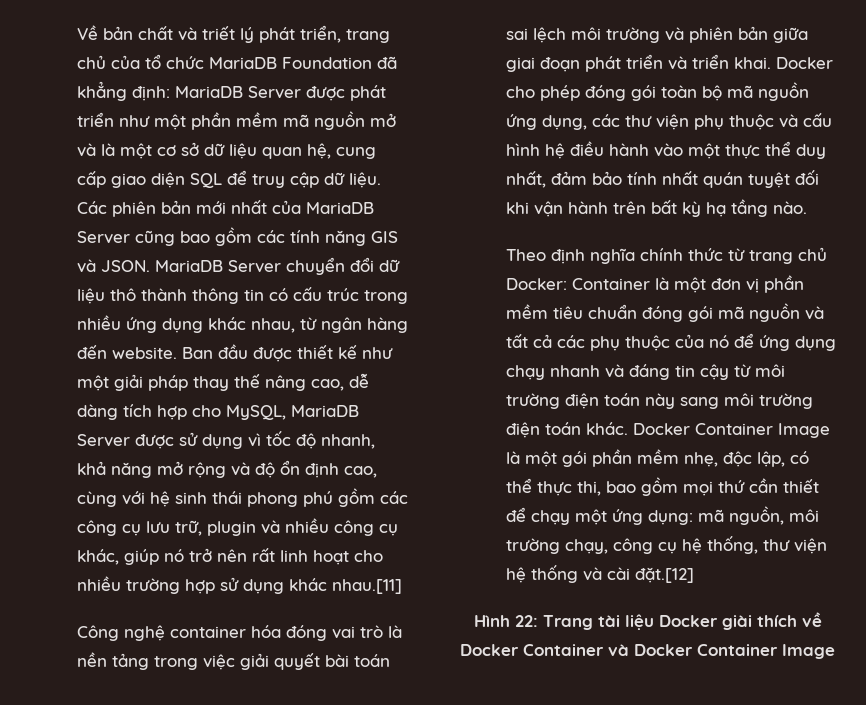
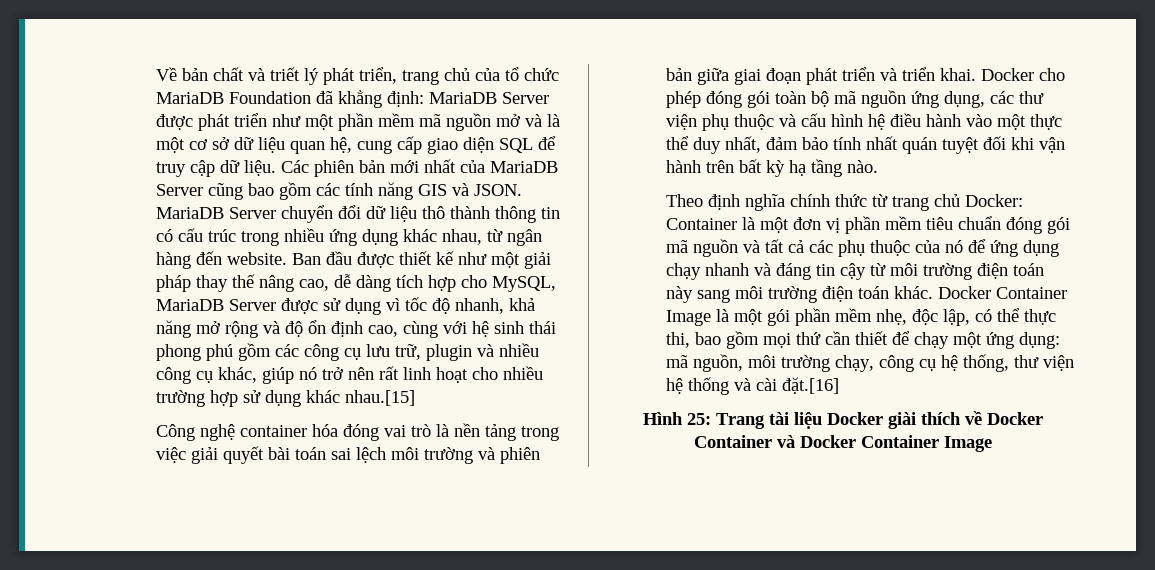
[331,579,402,594] nhau.[11] -> [345,390,416,406] nhau.[15]
[634,567,694,583] đặt.[12] -> [782,377,840,394] đặt.[16]
[514,615,538,627] 22: -> [686,413,711,425] 25:

